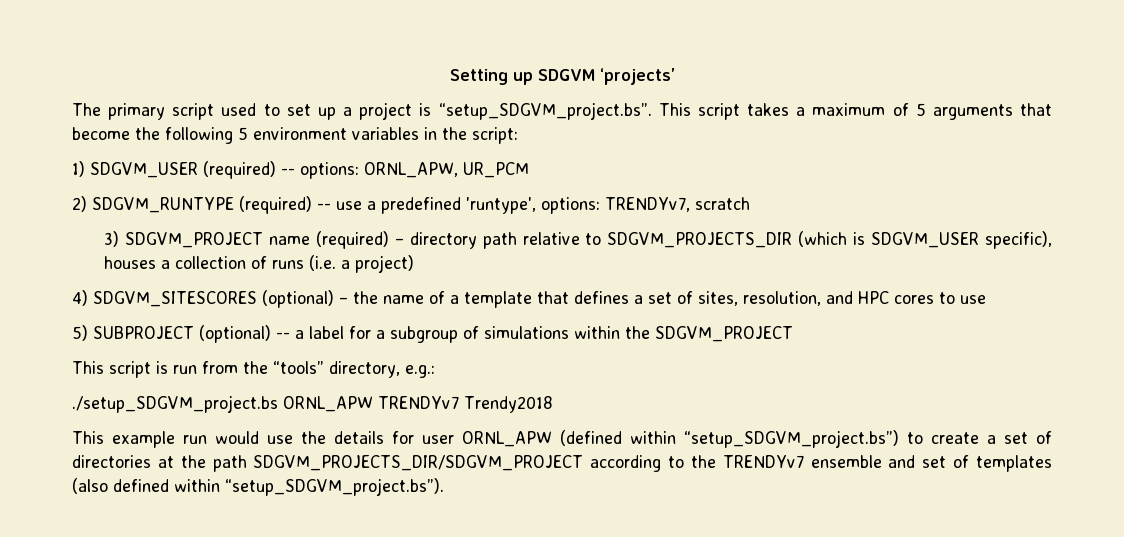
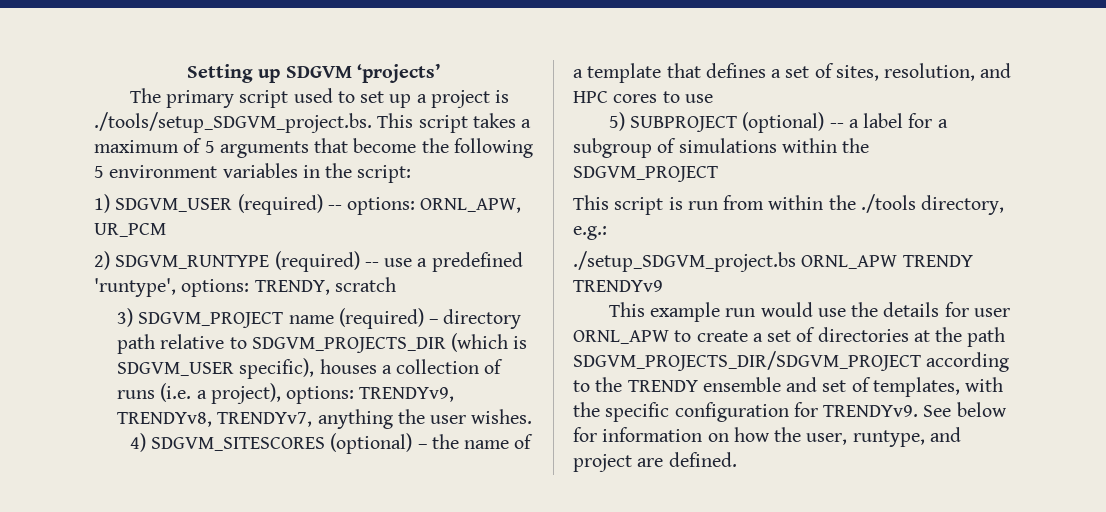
[438,102,652,120] “setup_SDGVM_project.bs”. -> [94,112,372,133] ./tools/setup_SDGVM_project.bs.
[605,197,690,212] TRENDYv7, -> [254,280,330,295] TRENDY,
[355,255,415,273] project) -> [210,383,455,404] [117,409,533,429] project), options: TRENDYv9, TRENDYv8, TRENDYv7, anything the user wishes.
[243,361,324,374] the “tools” -> [768,194,916,213] within the ./tools
[378,396,553,413] TRENDYv7 Trendy2018 -> [902,255,973,267] [573,280,663,292] TRENDY TRENDYv9
[560,430,899,448] (defined within “setup_SDGVM_project.bs”) -> (669, 337) none
[722,455,804,468] TRENDYv7 -> [627,380,698,392] TRENDY
[975,455,1052,472] [72,478,444,496] templates (also defined within “setup_SDGVM_project.bs”). -> [872,377,1004,397] [573,402,1007,422] [573,427,961,447] [573,452,737,472] templates, with the specific configuration for TRENDYv9. See below for information on how the user, runtype, and project are defined.

